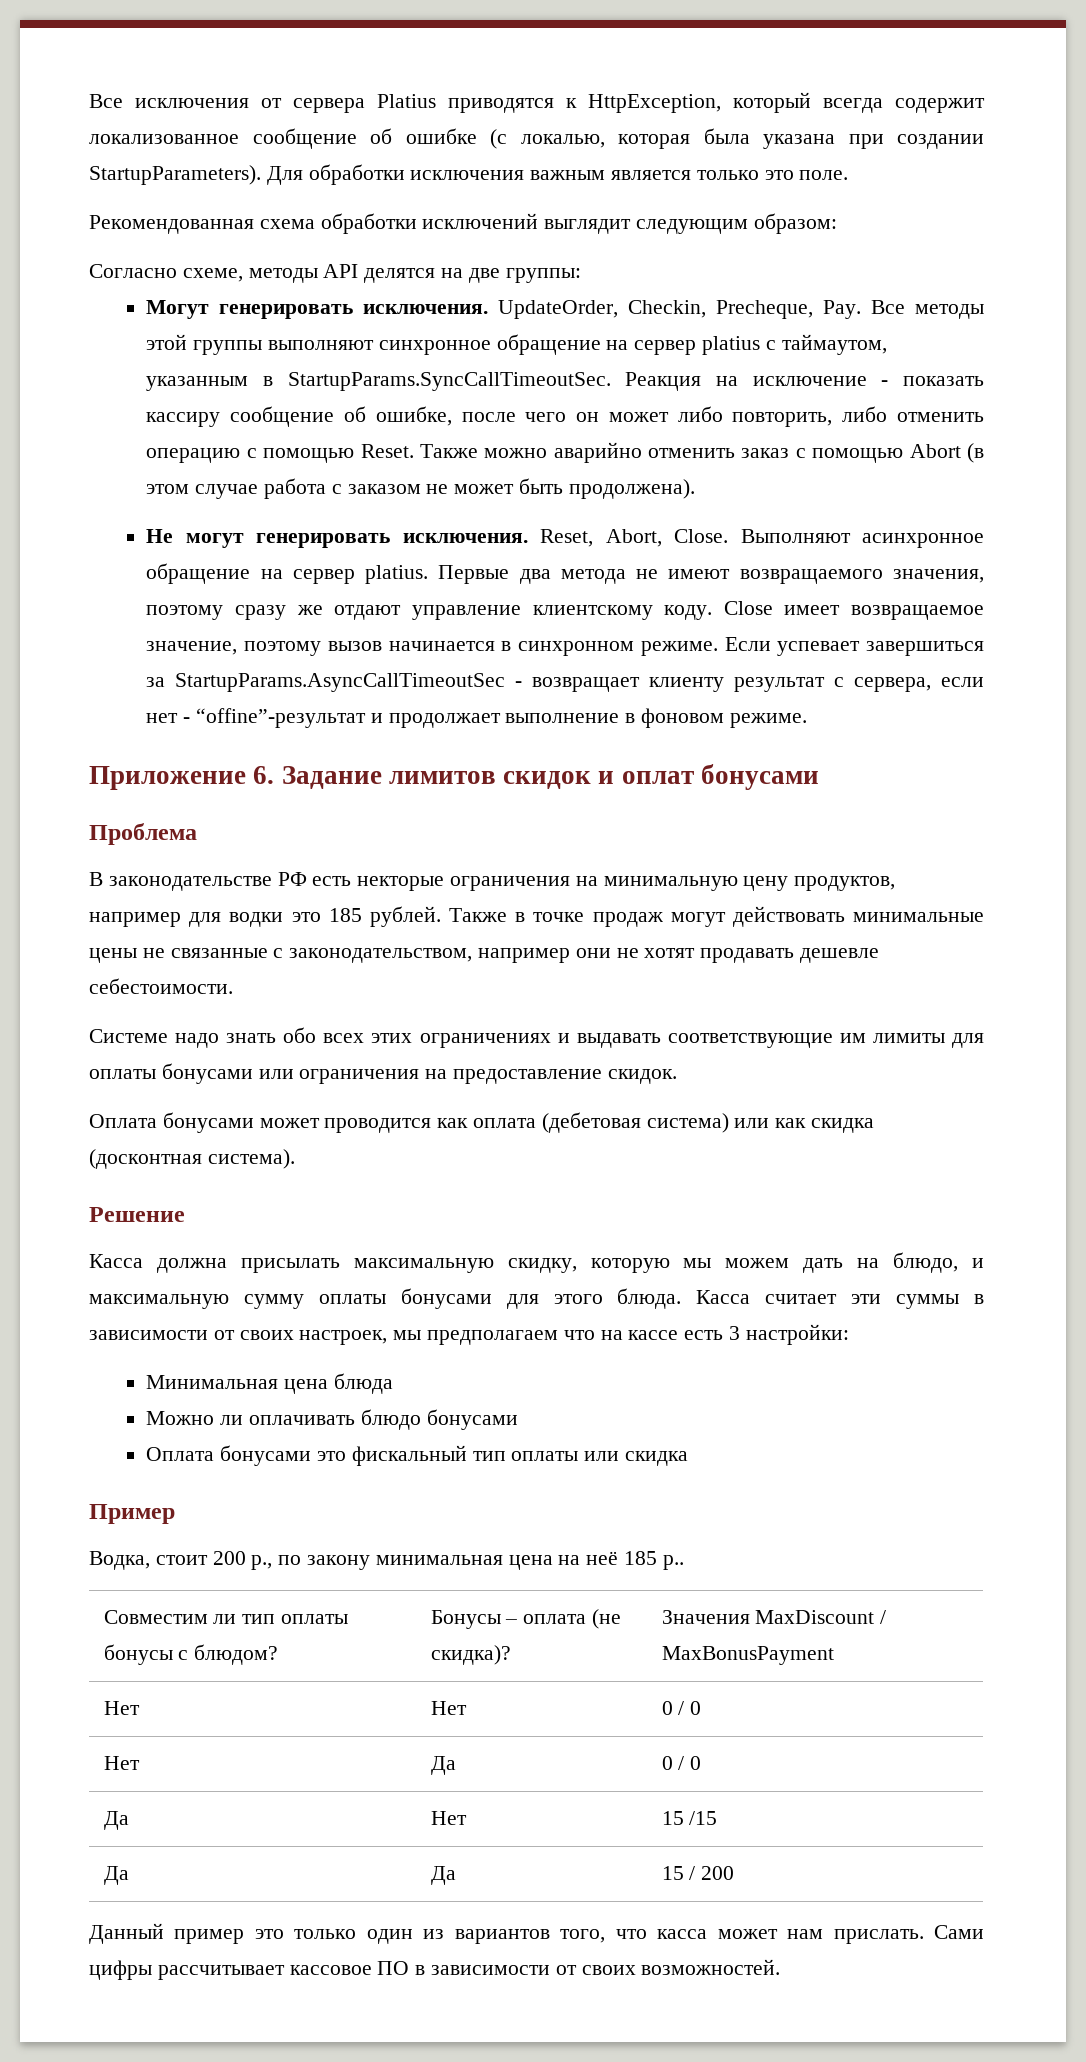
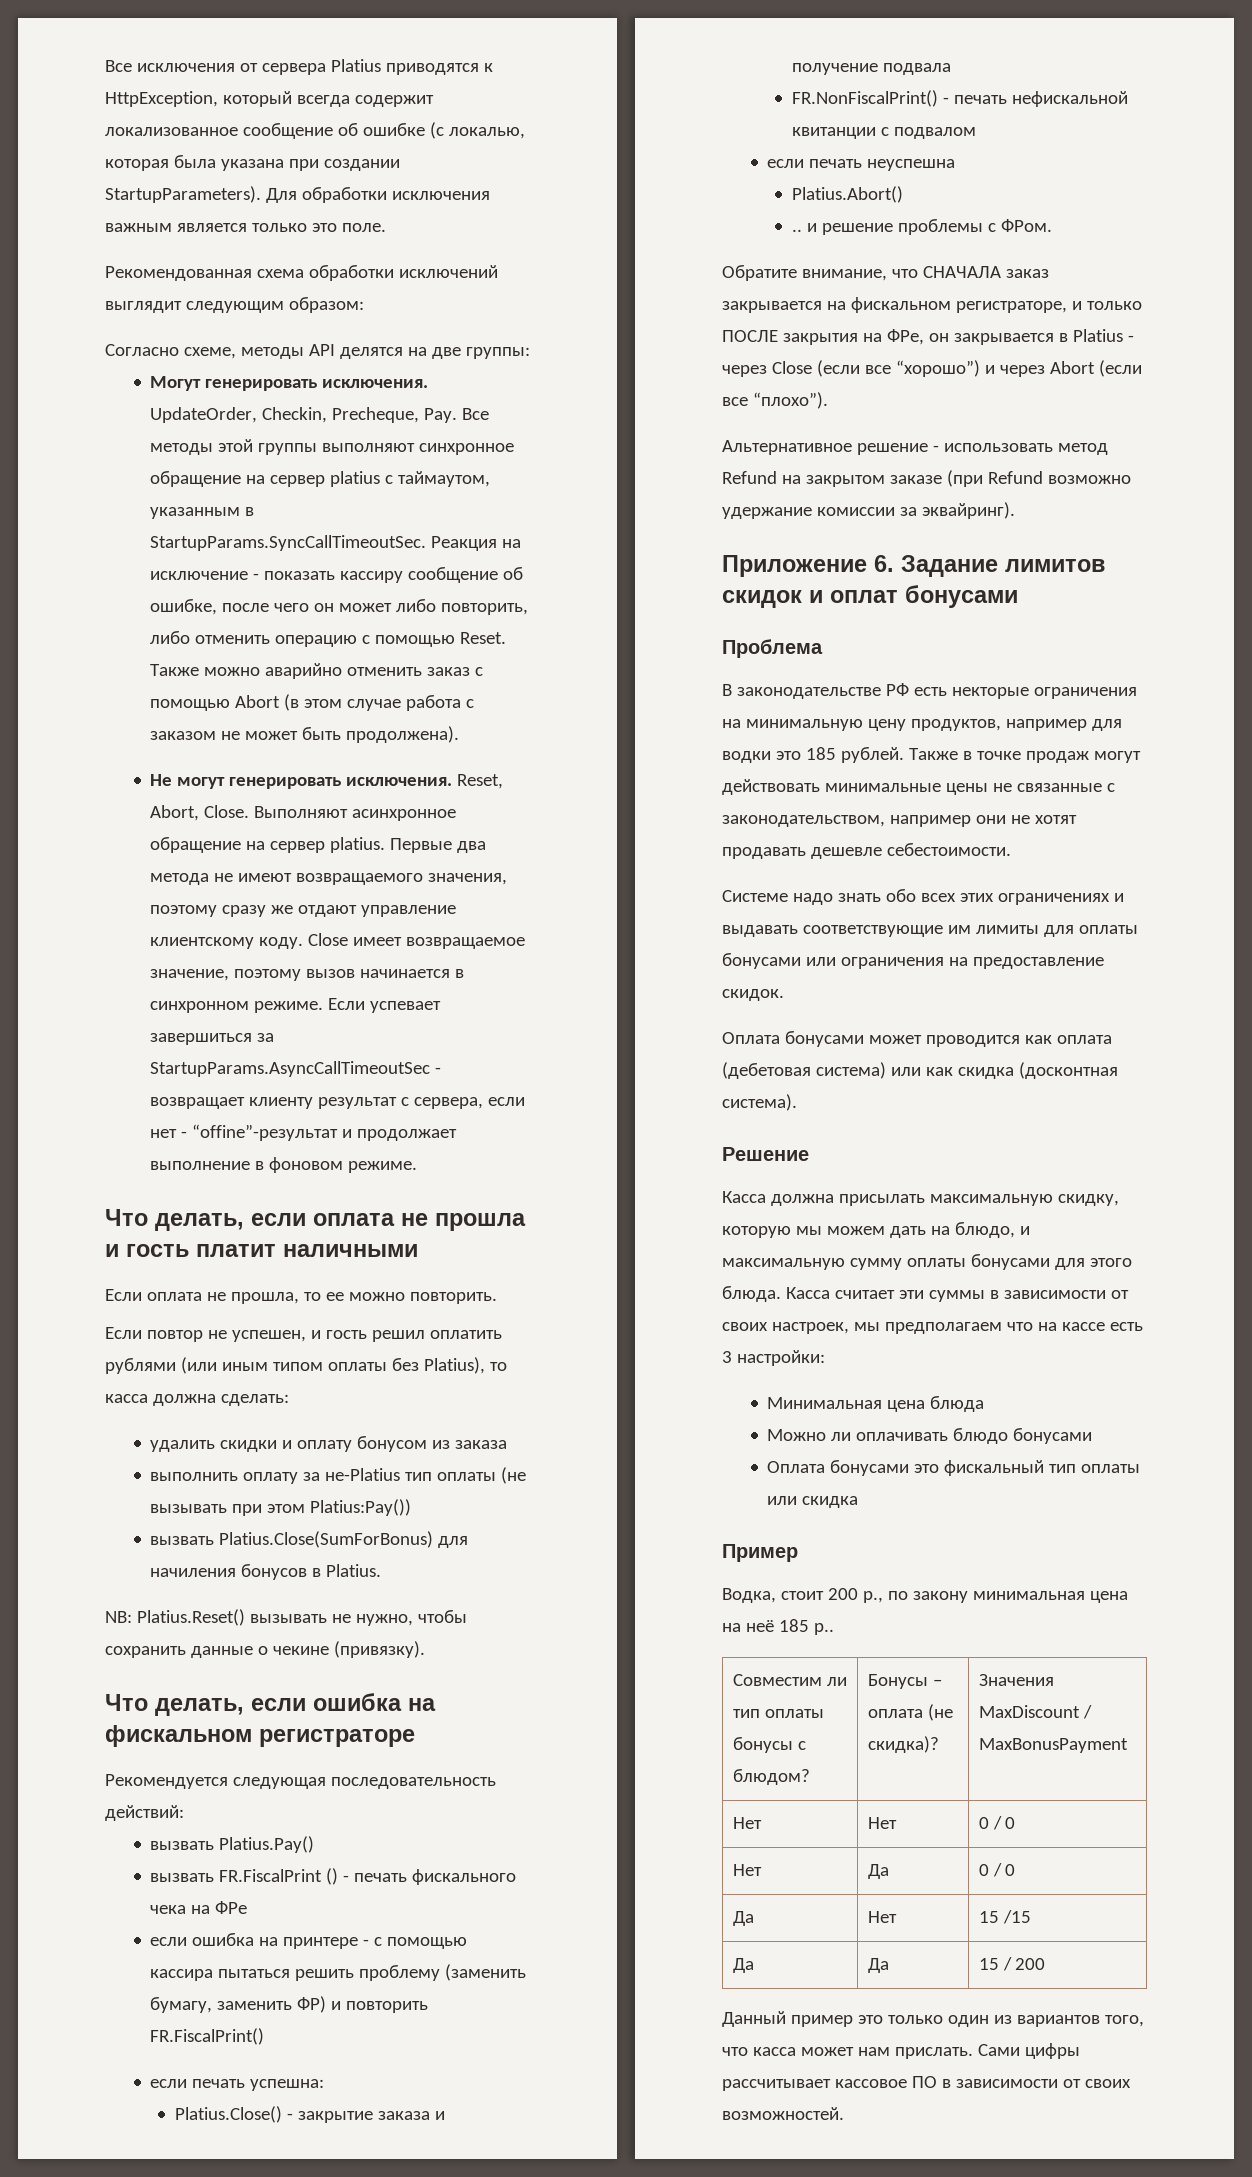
(807, 720) none -> [105,1209,526,1231] [105,1244,418,1257] [105,1289,497,1304] [105,1327,502,1342] [105,1357,507,1374] [105,1394,289,1406] [150,1436,508,1452] [150,1467,527,1484] [150,1499,412,1516] [150,1531,469,1548] [150,1564,382,1580] [105,1609,467,1626] [105,1641,425,1658] [105,1693,436,1716] [105,1725,415,1747] [105,1774,496,1789] [105,1805,184,1821] [150,1836,315,1853] [150,1868,517,1885] [150,1901,248,1914] [150,1933,468,1949] [150,1964,527,1981] [150,1996,429,2013] [150,2028,265,2045] [150,2079,325,2091] [174,2106,445,2123] [791,63,951,75] [791,90,1128,107] [791,127,976,139] [767,159,956,171] [791,186,903,203] [791,219,1052,235] [722,265,1049,281] [722,297,1142,313] [722,329,1134,345] [722,360,1142,377] [722,392,828,409] [722,440,1108,455] [722,470,1131,487] [722,502,1015,519] // Что делать, если оплата не прошла и гость платит наличными // Если оплата не прошла, то ее можно повторить. // Если повтор не успешен, и гость решил оплатить рублями (или иным типом оплаты без Platius), то касса должна сделать: // удалить скидки и оплату бонусом из заказа // выполнить оплату за не-Platius тип оплаты (не вызывать при этом Platius:Pay()) // вызвать Platius.Close(SumForBonus) для начиления бонусов в Platius. // NB: Platius.Reset() вызывать не нужно, чтобы сохранить данные о чекине (привязку). // Что делать, если ошибка на фискальном регистраторе // Рекомендуется следующая последовательность действий: // вызвать Platius.Pay() // вызвать FR.FiscalPrint () - печать фискального чека на ФРе // если ошибка на принтере - с помощью кассира пытаться решить проблему (заменить бумагу, заменить ФР) и повторить FR.FiscalPrint() // если печать успешна: // Platius.Close() - закрытие заказа и получение подвала // FR.NonFiscalPrint() - печать нефискальной квитанции с подвалом // если печать неуспешна // Platius.Abort() // .. и решение проблемы с ФРом. // Обратите внимание, что СНАЧАЛА заказ закрывается на фискальном регистраторе, и только ПОСЛЕ закрытия на ФРе, он закрывается в Platius - через Close (если все “хорошо”) и через Abort (если все “плохо”). // Альтернативное решение - использовать метод Refund на закрытом заказе (при Refund возможно удержание комиссии за эквайринг).

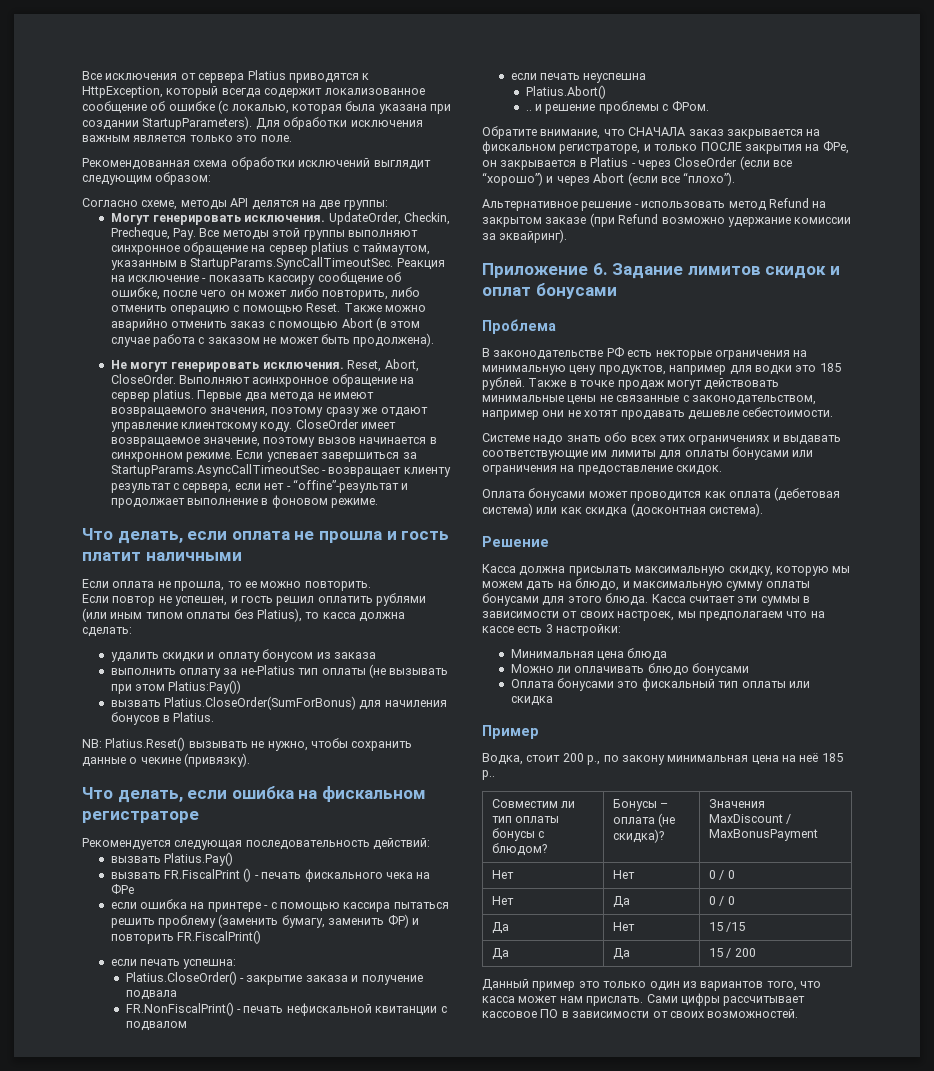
[204,805,250,818] Close. -> [110,374,176,384] CloseOrder.
[308,933,349,946] Close -> [295,419,359,429] CloseOrder
[219,1531,434,1548] Platius.Close(SumForBonus) -> [164,696,357,710] Platius.CloseOrder(SumForBonus)
[174,2106,282,2123] Platius.Close() -> [125,971,237,985] Platius.CloseOrder()
[771,361,812,374] Close -> [674,157,738,167] CloseOrder

